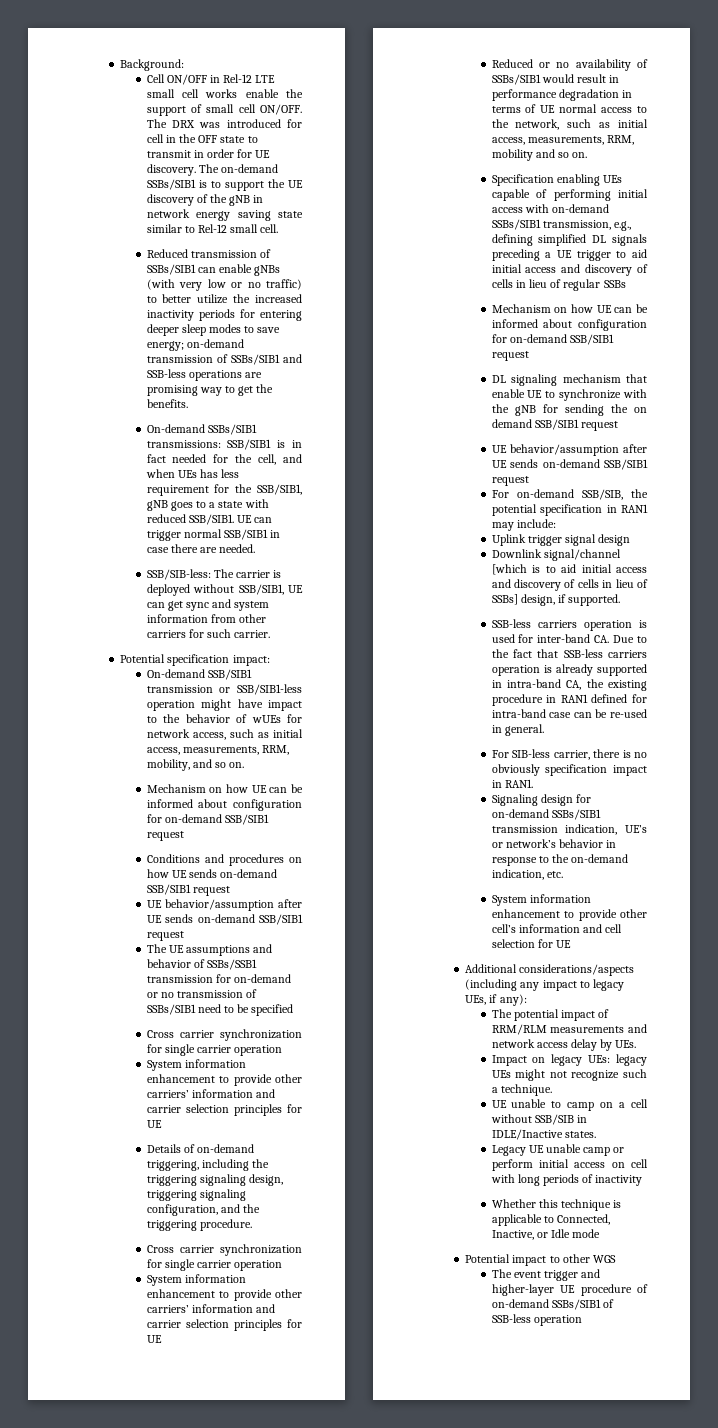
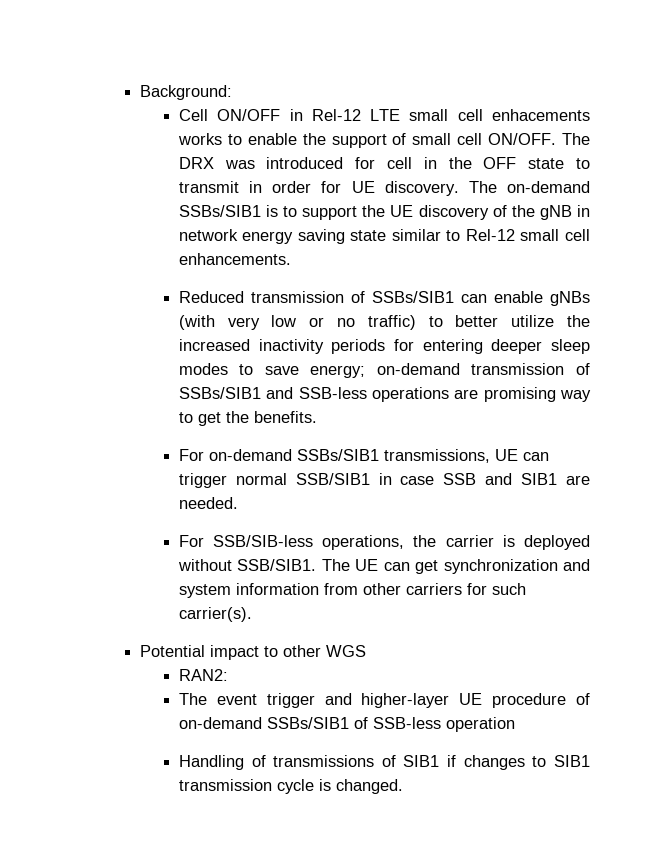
[205,89,238,98] works -> [491,109,590,121] [177,133,242,145] enhacements works to
[260,224,279,233] cell. -> [565,229,591,241] [178,253,291,265] cell enhancements.
[146,424,257,435] [146,439,302,450] [146,454,302,465] [145,469,240,478] [146,484,302,496] [146,499,269,511] [146,514,234,525] On-demand SSBs/SIB1 transmissions: SSB/SIB1 is in fact needed for the cell, and when UEs has less requirement for the SSB/SIB1, gNB goes to a state with reduced SSB/SIB1. -> [178,449,490,463] For on-demand SSBs/SIB1 transmissions,
[170,544,198,553] there -> [443,473,558,485] SSB and SIB1
[146,569,234,580] SSB/SIB-less: The -> [178,535,437,550] For SSB/SIB-less operations, the
[238,584,284,595] SSB/SIB1, -> [237,559,350,571] SSB/SIB1. The
[185,602,209,611] sync -> [443,559,558,574] synchronization
[234,630,271,638] [120,654,270,666] [146,669,252,680] [146,684,302,695] [146,699,302,711] [146,714,302,723] [146,729,303,740] [146,745,289,755] [146,759,245,771] [146,784,303,793] [146,799,302,811] [146,814,269,825] [146,831,184,841] [146,854,302,866] [146,869,278,878] [146,884,230,896] [146,899,302,911] [146,914,303,925] [146,931,184,941] [146,944,273,956] [146,959,257,970] [146,974,291,983] [146,989,258,998] [146,1004,294,1016] [146,1029,302,1041] [146,1044,283,1056] [146,1059,246,1071] [146,1074,302,1086] [146,1089,275,1098] [146,1104,302,1116] [146,1120,162,1128] [146,1144,254,1153] [146,1159,269,1171] [146,1174,283,1186] [146,1189,246,1201] [146,1204,260,1216] [146,1219,252,1231] [146,1244,302,1256] [146,1259,283,1271] [146,1274,246,1286] [146,1289,302,1301] [146,1304,275,1313] [146,1319,302,1331] [146,1335,162,1343] [491,59,648,71] [491,74,620,85] [491,89,632,101] [491,104,647,113] [491,119,648,130] [491,135,634,145] [491,149,588,161] [491,174,622,186] [491,189,648,201] [491,204,609,213] [491,219,631,231] [491,234,647,246] [491,249,647,261] [491,264,648,276] [491,279,626,291] [491,304,648,313] [491,319,647,331] [491,334,614,345] [491,351,529,361] [491,374,647,386] [491,389,647,401] [491,404,647,416] [491,419,618,431] [491,444,647,456] [491,459,648,470] [491,476,529,486] [491,489,648,500] [491,504,648,516] [491,519,556,531] [491,534,631,546] [491,549,621,561] [491,564,647,575] [491,579,648,591] [491,594,621,606] [491,619,647,631] [491,634,647,643] [491,649,647,658] [491,664,647,676] [491,679,647,691] [491,694,647,706] [491,709,647,718] [491,724,544,736] [491,749,647,760] [491,764,647,776] [491,779,533,788] [491,794,591,806] [491,809,601,820] [491,824,647,835] [491,839,617,848] [491,854,629,866] [491,869,563,880] [491,894,591,906] [491,909,647,921] [491,924,623,933] [491,939,571,948] [465,964,635,976] [465,979,625,991] [465,994,527,1006] [491,1009,610,1021] [491,1024,647,1035] [491,1039,637,1051] [491,1054,647,1066] [491,1069,647,1081] [491,1084,552,1096] [491,1099,648,1111] [490,1114,587,1125] [491,1129,596,1140] [491,1144,625,1156] [491,1159,648,1171] [490,1174,643,1186] [491,1199,622,1211] [491,1214,610,1226] [491,1229,601,1240] carrier. // Potential specification impact: // On-demand SSB/SIB1 transmission or SSB/SIB1-less operation might have impact to the behavior of wUEs for network access, such as initial access, measurements, RRM, mobility, and so on. // Mechanism on how UE can be informed about configuration for on-demand SSB/SIB1 request // Conditions and procedures on how UE sends on-demand SSB/SIB1 request // UE behavior/assumption after UE sends on-demand SSB/SIB1 request // The UE assumptions and behavior of SSBs/SSB1 transmission for on-demand or no transmission of SSBs/SIB1 need to be specified // Cross carrier synchronization for single carrier operation // System information enhancement to provide other carriers’ information and carrier selection principles for UE // Details of on-demand triggering, including the triggering signaling design, triggering signaling configuration, and the triggering procedure. // Cross carrier synchronization for single carrier operation // System information enhancement to provide other carriers’ information and carrier selection principles for UE // Reduced or no availability of SSBs/SIB1 would result in performance degradation in terms of UE normal access to the network, such as initial access, measurements, RRM, mobility and so on. // Specification enabling UEs capable of performing initial access with on-demand SSBs/SIB1 transmission, e.g., defining simplified DL signals preceding a UE trigger to aid initial access and discovery of cells in lieu of regular SSBs // Mechanism on how UE can be informed about configuration for on-demand SSB/SIB1 request // DL signaling mechanism that enable UE to synchronize with the gNB for sending the on demand SSB/SIB1 request // UE behavior/assumption after UE sends on-demand SSB/SIB1 request // For on-demand SSB/SIB, the potential specification in RAN1 may include: // Uplink trigger signal design // Downlink signal/channel [which is to aid initial access and discovery of cells in lieu of SSBs] design, if supported. // SSB-less carriers operation is used for inter-band CA. Due to the fact that SSB-less carriers operation is already supported in intra-band CA, the existing procedure in RAN1 defined for intra-band case can be re-used in general. // For SIB-less carrier, there is no obviously specification impact in RAN1. // Signaling design for on-demand SSBs/SIB1 transmission indication, UE’s or network’s behavior in response to the on-demand indication, etc. // System information enhancement to provide other cell’s information and cell selection for UE // Additional considerations/aspects (including any impact to legacy UEs, if any): // The potential impact of RRM/RLM measurements and network access delay by UEs. // Impact on legacy UEs: legacy UEs might not recognize such a technique. // UE unable to camp on a cell without SSB/SIB in IDLE/Inactive states. // Legacy UE unable camp or perform initial access on cell with long periods of inactivity // Whether this technique is applicable to Connected, Inactive, or Idle mode -> [178,607,252,622] carrier(s).
(617, 1259) none -> [178,669,228,681] // RAN2:
(582, 1320) none -> [178,755,591,770] [178,779,403,794] // Handling of transmissions of SIB1 if changes to SIB1 transmission cycle is changed.

